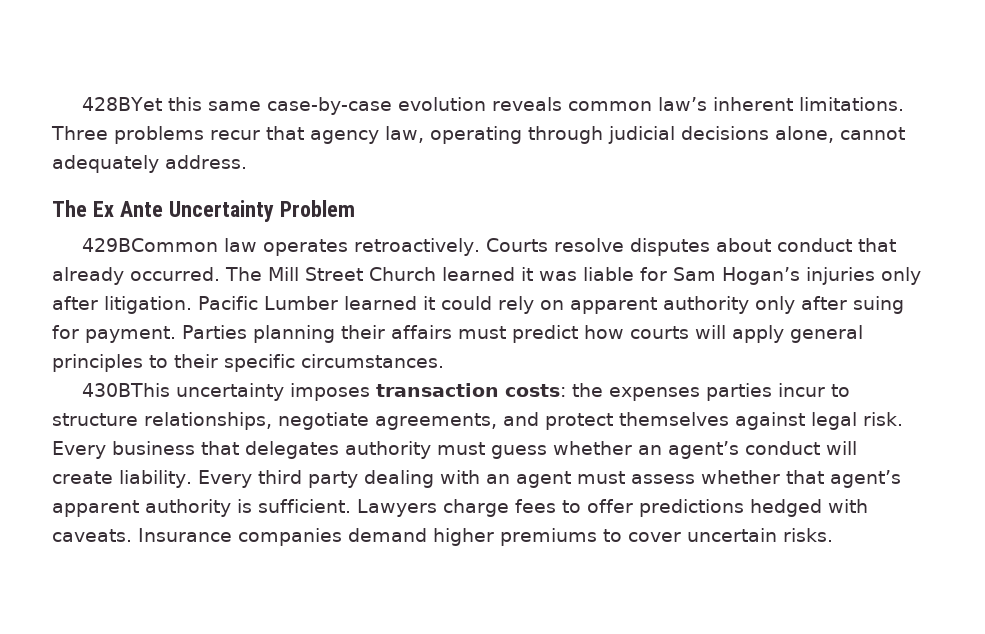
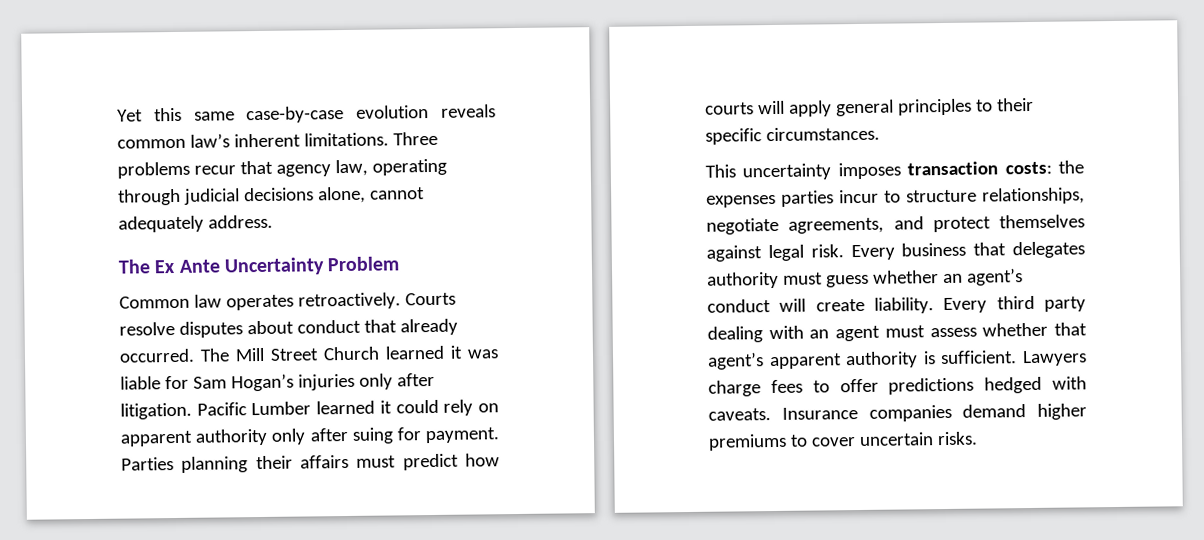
[82,97,163,111] 428BYet -> [117,109,143,122] Yet
[82,238,219,252] 429BCommon -> [119,295,190,309] Common
[82,383,171,397] 430BThis -> [705,164,736,178] This

